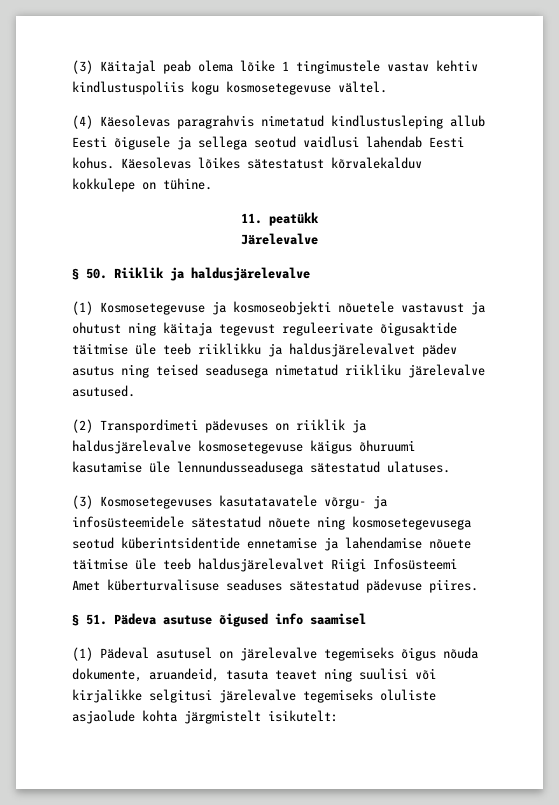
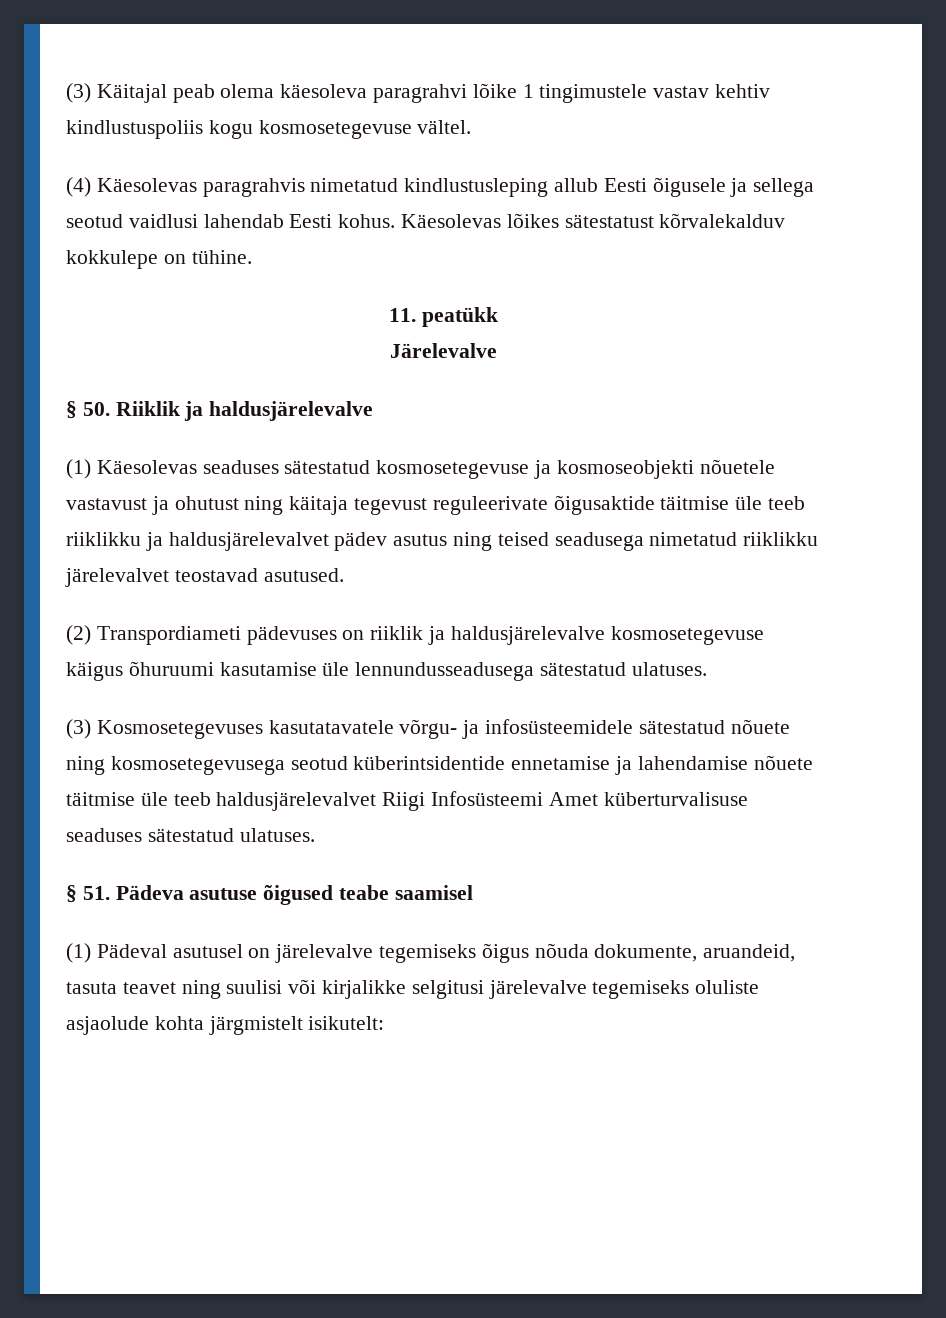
(233, 66) none -> [280,84,468,103] käesoleva paragrahvi
[100,302,205,315] Kosmosetegevuse -> [96,460,530,479] Käesolevas seaduses sätestatud kosmosetegevuse
[345,364,485,378] riikliku järelevalve -> [743,532,819,546] [65,568,258,587] riiklikku järelevalvet teostavad
[100,419,198,433] Transpordimeti -> [96,626,241,645] Transpordiameti
[366,579,478,593] pädevuse piires. -> [239,828,315,842] ulatuses.
[275,613,303,625] info -> [339,885,390,900] teabe

